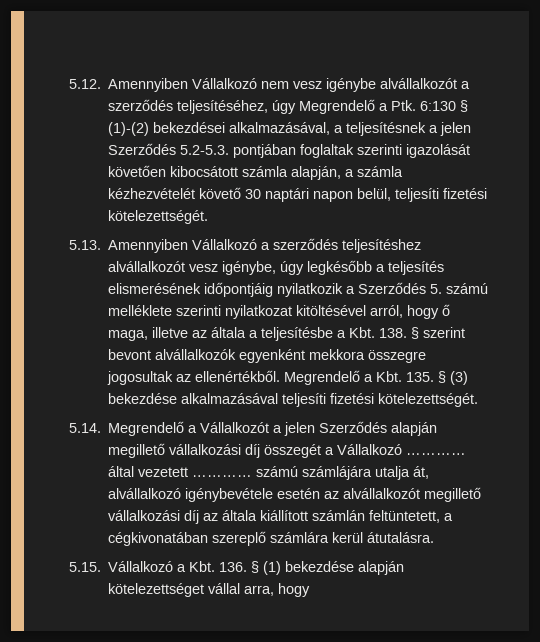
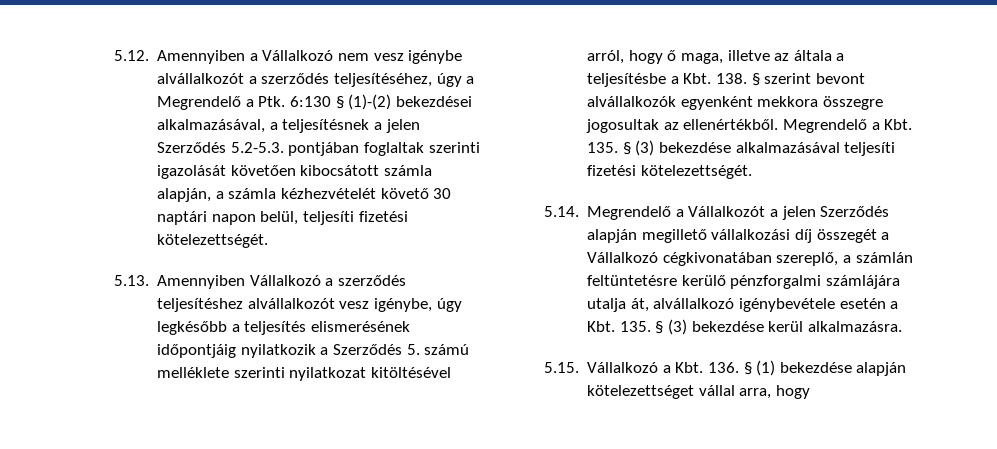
(189, 85) none -> [249,53,258,61] a
(297, 107) none -> [466,76,475,84] a
[406,453,467,455] [108,466,299,477] ………… által vezetett ………… számú -> [662,252,913,266] [587,275,822,289] cégkivonatában szereplő, a számlán feltüntetésre kerülő pénzforgalmi
[324,487,482,502] [108,510,454,524] [108,531,435,546] az alvállalkozót megillető vállalkozási díj az általa kiállított számlán feltüntetett, a cégkivonatában szereplő számlára kerül átutalásra. -> [890,301,899,309] [587,319,902,335] a Kbt. 135. § (3) bekezdése kerül alkalmazásra.

